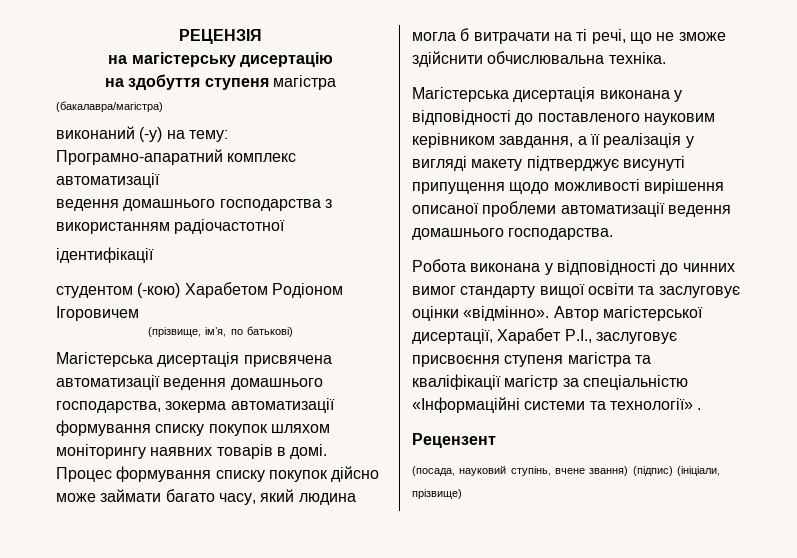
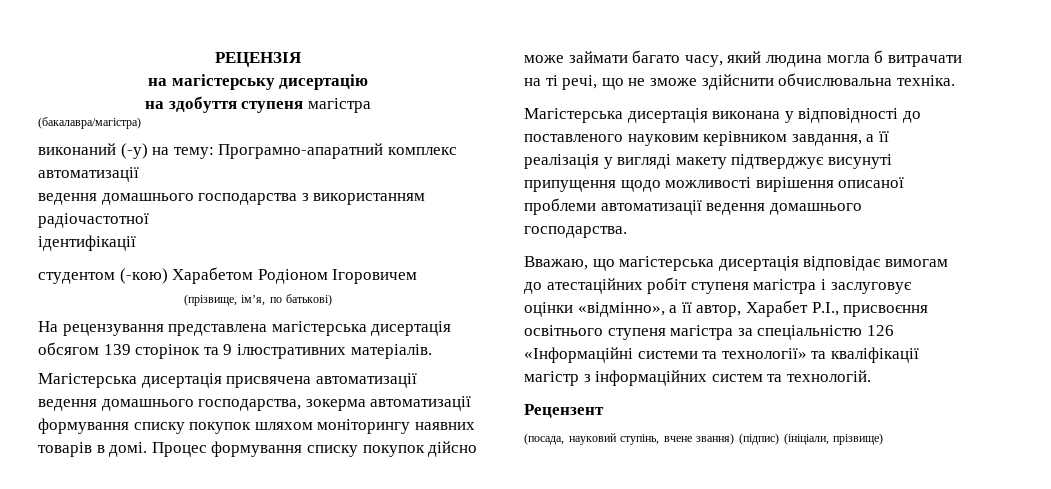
(293, 331) none -> [38,321,452,336] [38,342,432,359] // На рецензування представлена магістерська дисертація обсягом 139 сторінок та 9 ілюстративних матеріалів.
[412,259,735,275] [412,283,740,298] [412,306,703,321] [412,328,677,344] [412,352,651,367] [412,374,559,390] Робота виконана у відповідності до чинних вимог стандарту вищої освіти та заслуговує оцінки «відмінно». Автор магістерської дисертації, Харабет Р.І., заслуговує присвоєння ступеня магістра та кваліфікації магістр -> [524,256,948,271] [524,277,912,294] [524,300,929,317] [524,325,734,340] Вважаю, що магістерська дисертація відповідає вимогам до атестаційних робіт ступеня магістра і заслуговує оцінки «відмінно», а її автор, Харабет Р.І., присвоєння освітнього ступеня магістра
(688, 382) none -> [866,325,894,336] 126
[697,408,702,410] . -> [811,347,919,363] [524,370,871,386] та кваліфікації магістр з інформаційних систем та технологій.

